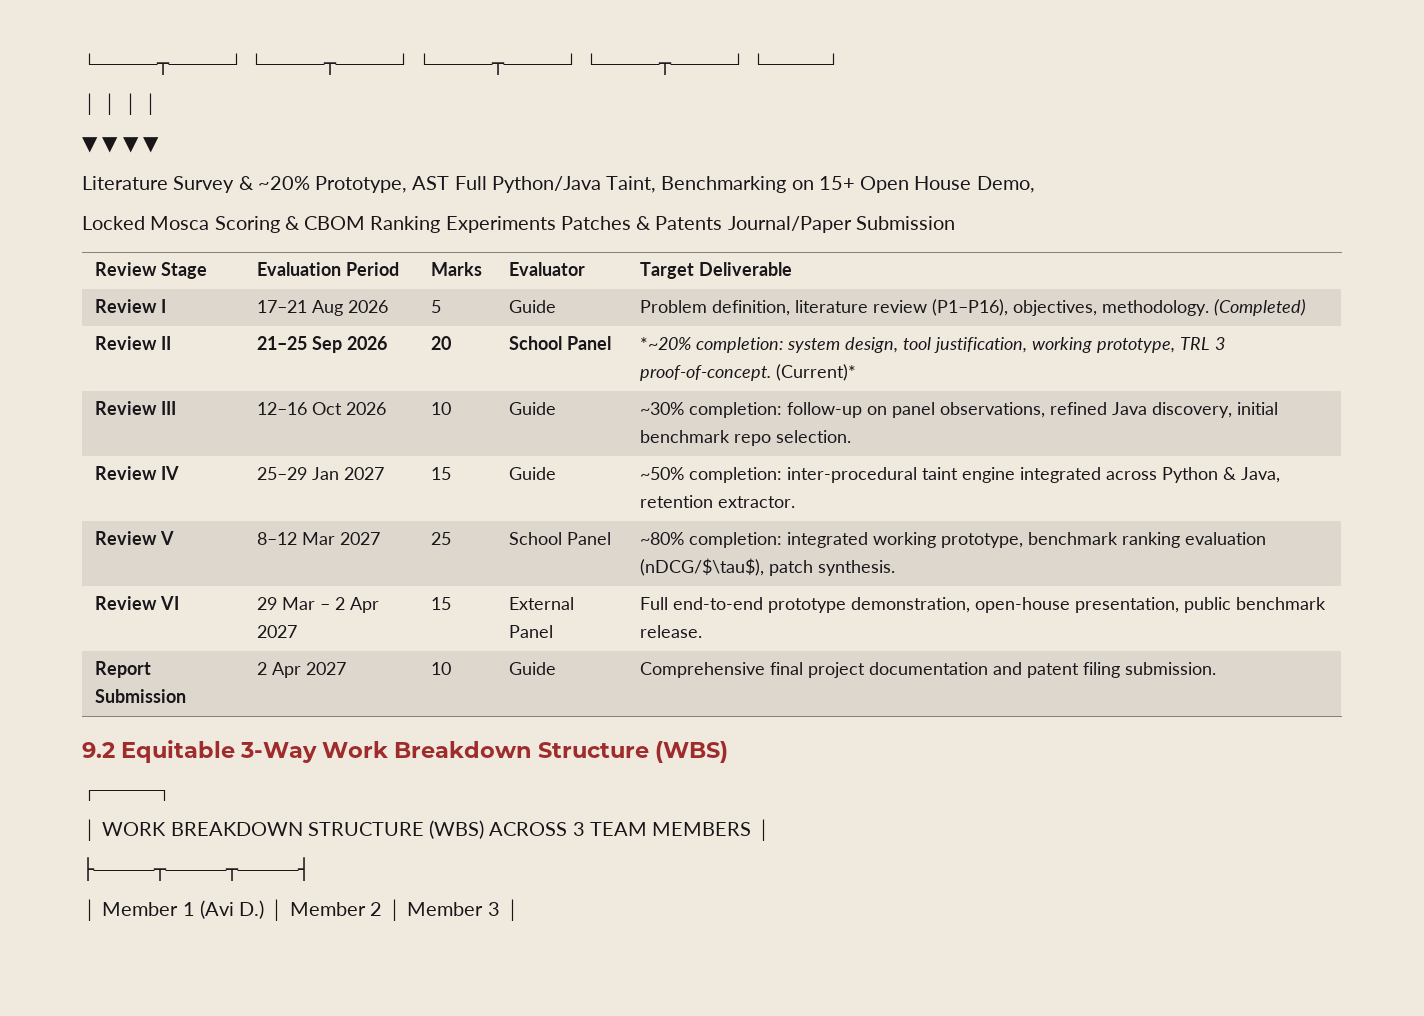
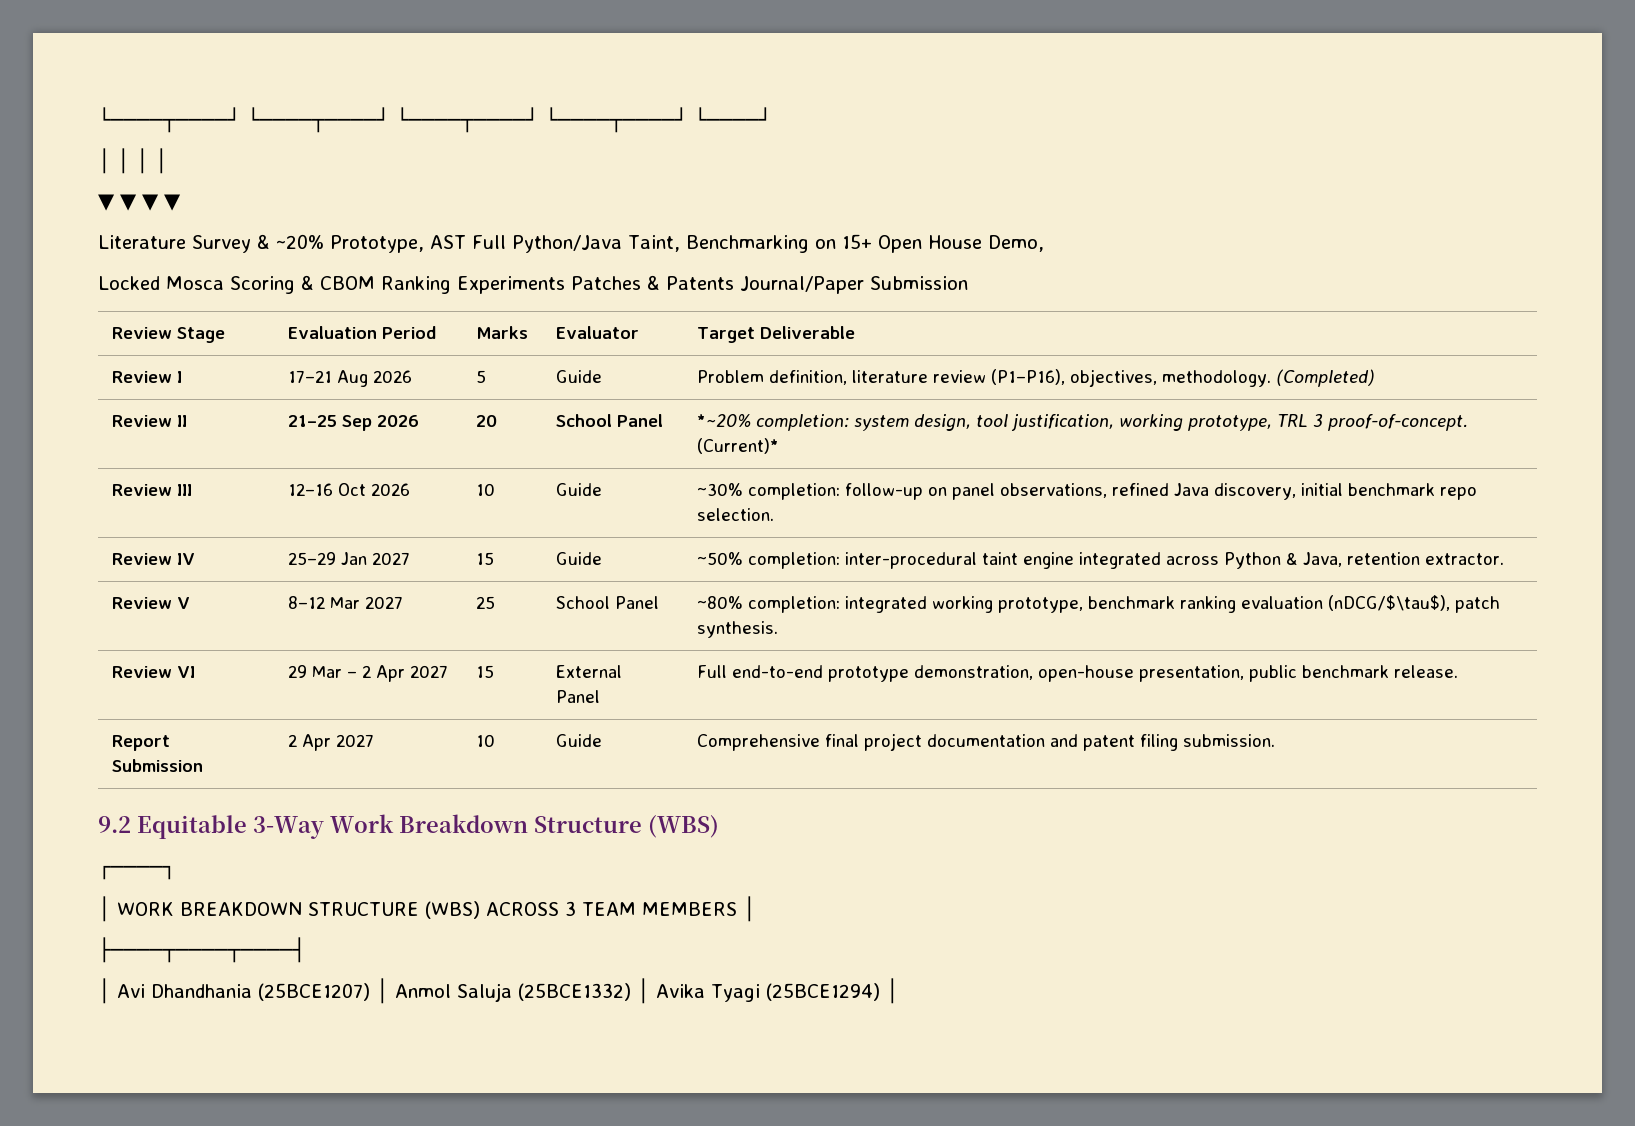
[102,899,500,921] Member 1 (Avi D.) │ Member 2 │ Member 3 -> [117,978,880,1004] Avi Dhandhania (25BCE1207) │ Anmol Saluja (25BCE1332) │ Avika Tyagi (25BCE1294)

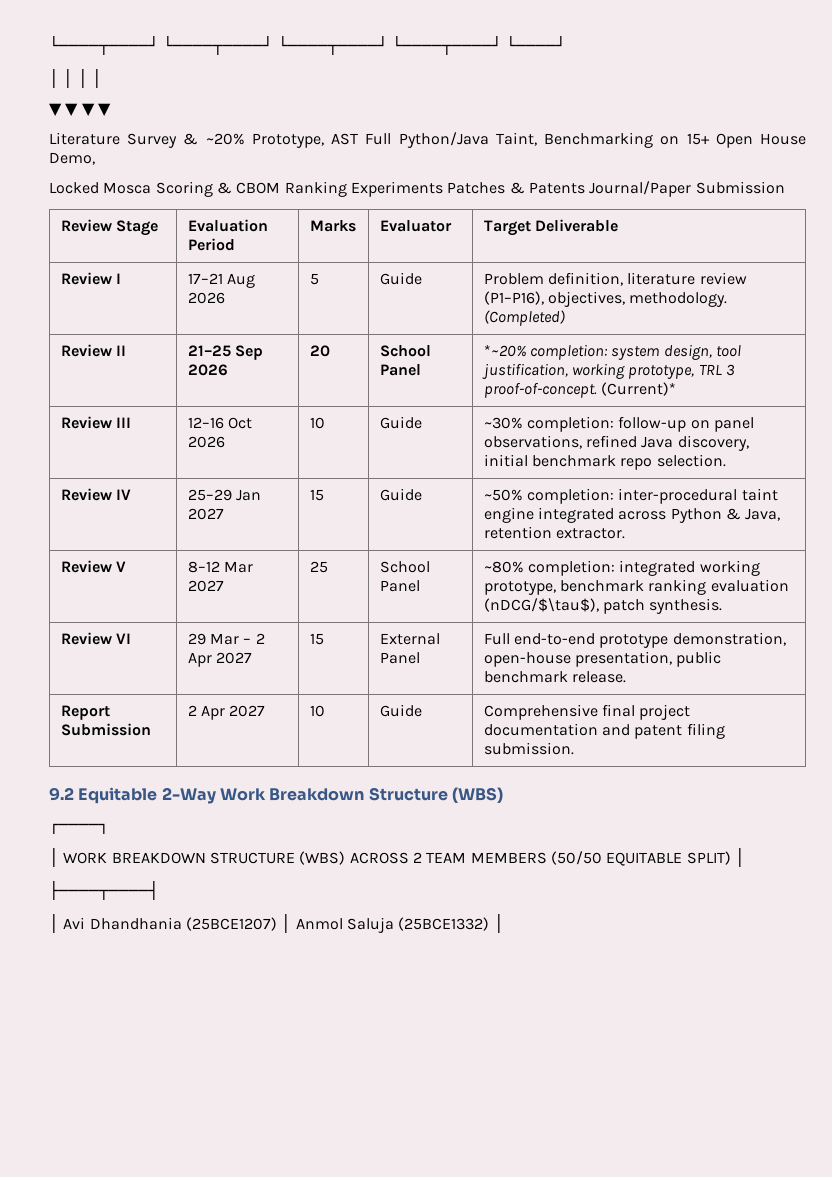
[253,816,324,839] 3-Way -> [161,787,216,804] 2-Way
[565,901,576,916] 3 -> [412,852,422,863] 2
[743,896,756,922] [98,937,306,963] │ // ├────┬────┬────┤ -> [550,847,745,867] [49,880,159,900] (50/50 EQUITABLE SPLIT) │ // ├────┬────┤
[656,978,899,1004] Avika Tyagi (25BCE1294) │ -> (504, 923) none

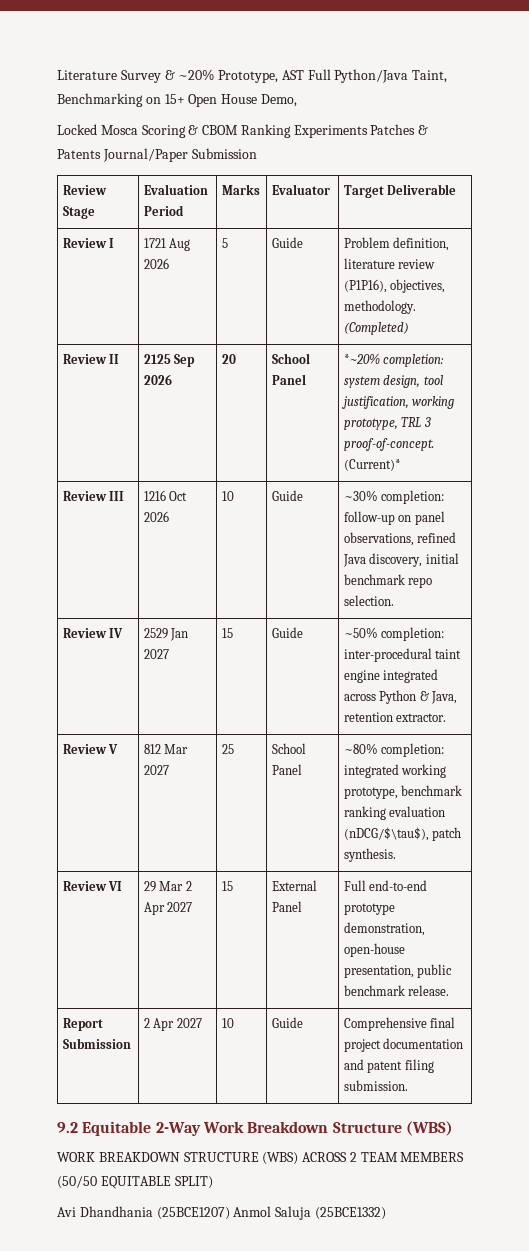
[49,35,567,55] [49,68,102,88] [49,103,111,116] └────┬────┘ └────┬────┘ └────┬────┘ └────┬────┘ └────┘ // │ │ │ │ // ▼ ▼ ▼ ▼ // -> (57, 75) none
[187,273,223,284] 17–21 -> [143,238,166,248] 1721
[483,291,544,305] (P1–P16), -> [343,279,387,293] (P1P16),
[187,345,231,357] 21–25 -> [143,354,171,364] 2125
[187,417,224,429] 12–16 -> [143,490,166,501] 1216
[187,489,232,501] 25–29 -> [143,628,168,639] 2529
[187,561,220,573] 8–12 -> [143,744,161,754] 812
[243,638,252,644] – -> (184, 886) none
[49,823,109,834] [49,847,59,867] ┌────┐ // │ -> (453, 1128) none
[734,847,745,867] [49,880,159,900] [49,913,59,933] │ // ├────┬────┤ // │ -> (213, 1182) //
[281,913,292,933] │ -> (230, 1213) none
[493,913,504,933] │ -> (386, 1213) none

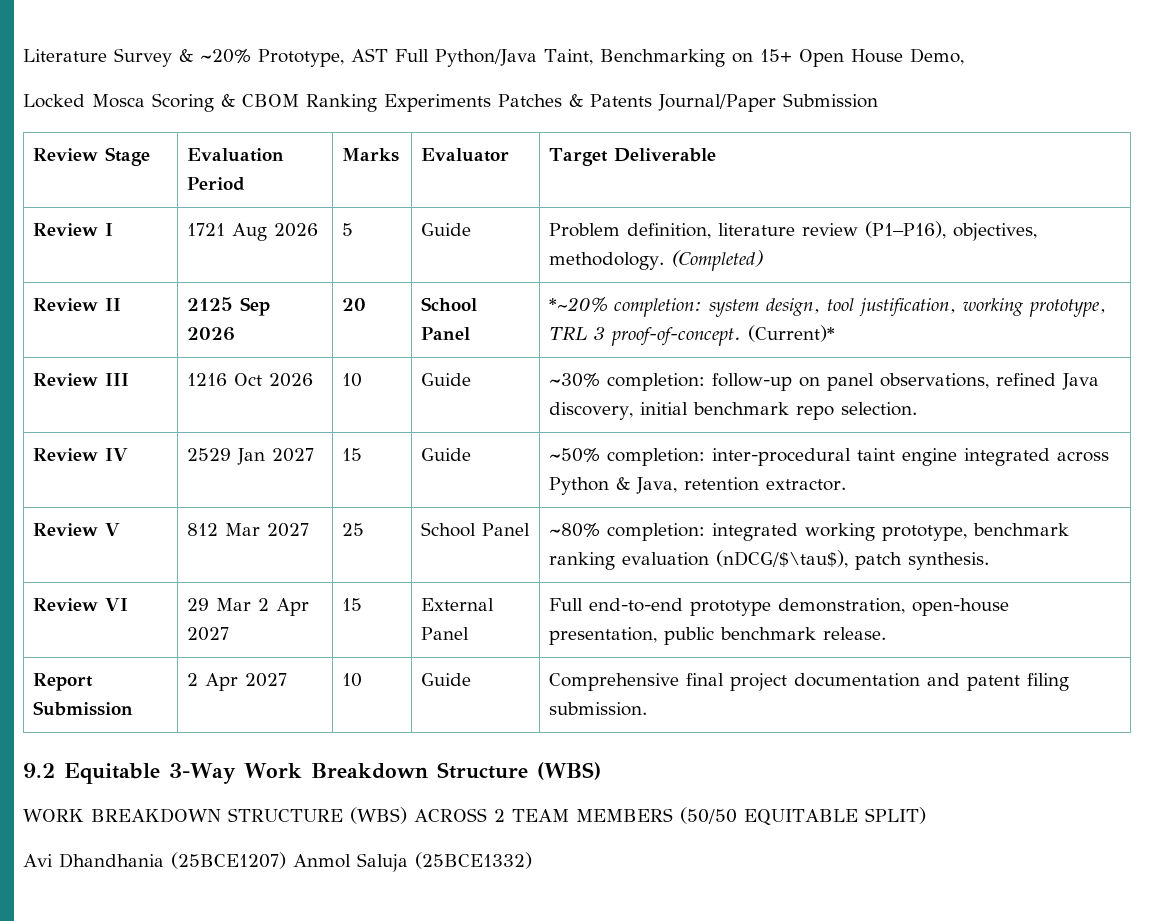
[343,279,387,293] (P1P16), -> [865,221,947,239] (P1–P16),
[155,1122,201,1136] 2-Way -> [169,763,236,784] 3-Way

